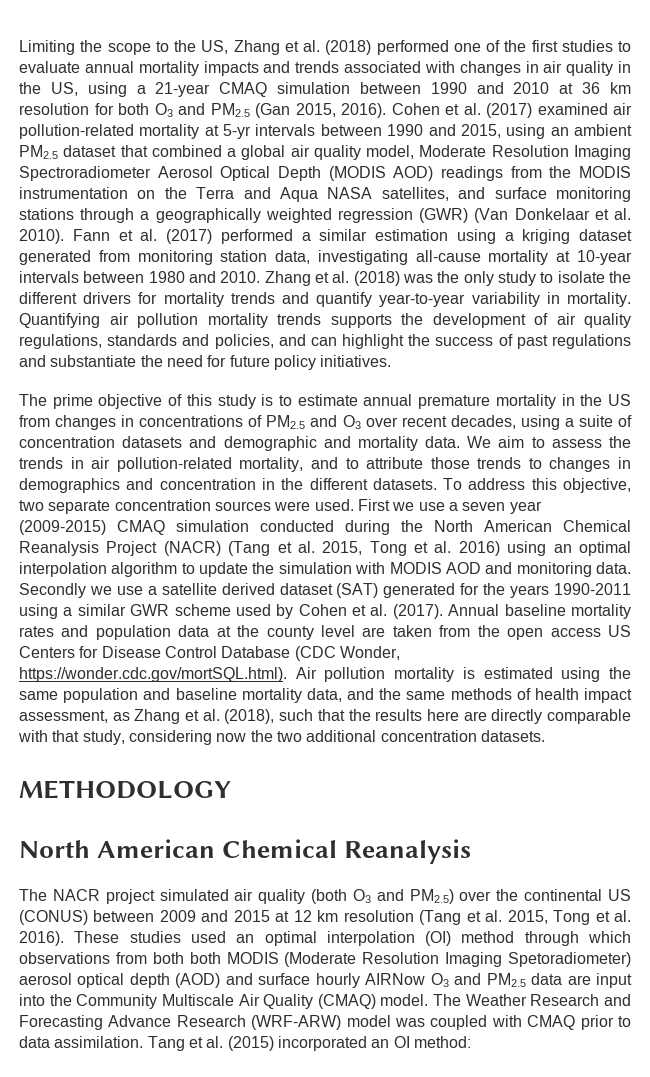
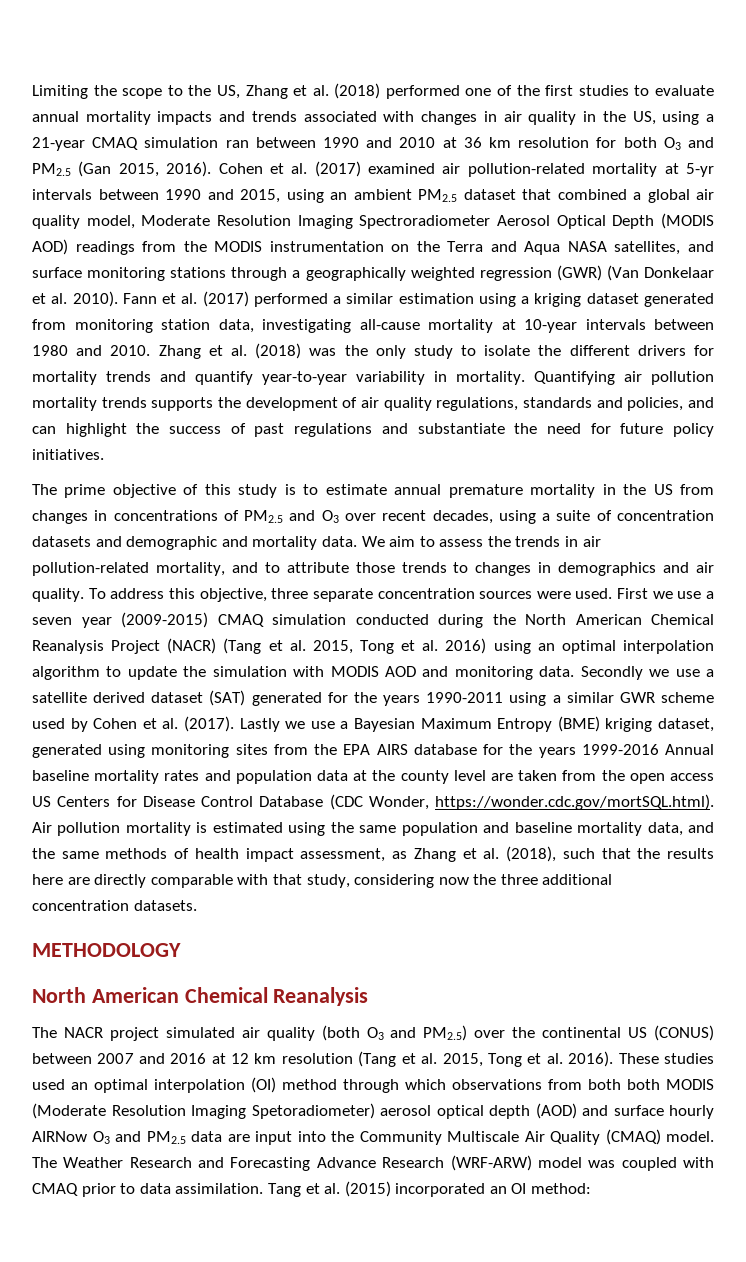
(351, 88) none -> [225,140,249,148] ran
[159,478,437,490] concentration in the different datasets. -> [695,562,714,573] [32,588,84,602] air quality.
[19,500,44,511] two -> [271,588,309,599] three
(443, 611) none -> [239,716,715,732] [32,744,659,758] Lastly we use a Bayesian Maximum Entropy (BME) kriging dataset, generated using monitoring sites from the EPA AIRS database for the years 1999-2016
[276,731,302,742] two -> [500,874,538,885] three
[159,910,270,922] 2009 and 2015 -> [97,1053,207,1064] 2007 and 2016

